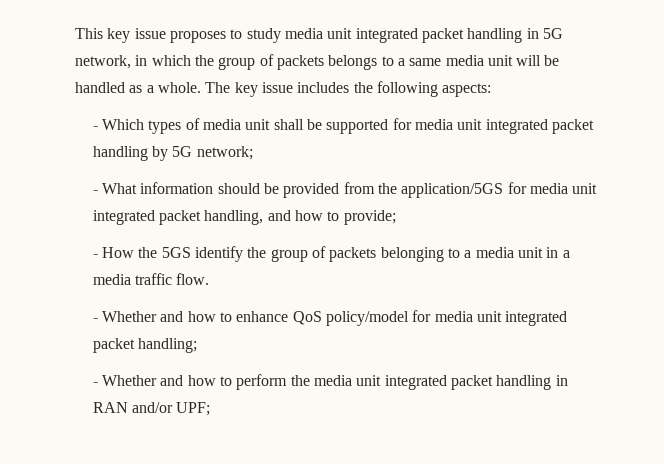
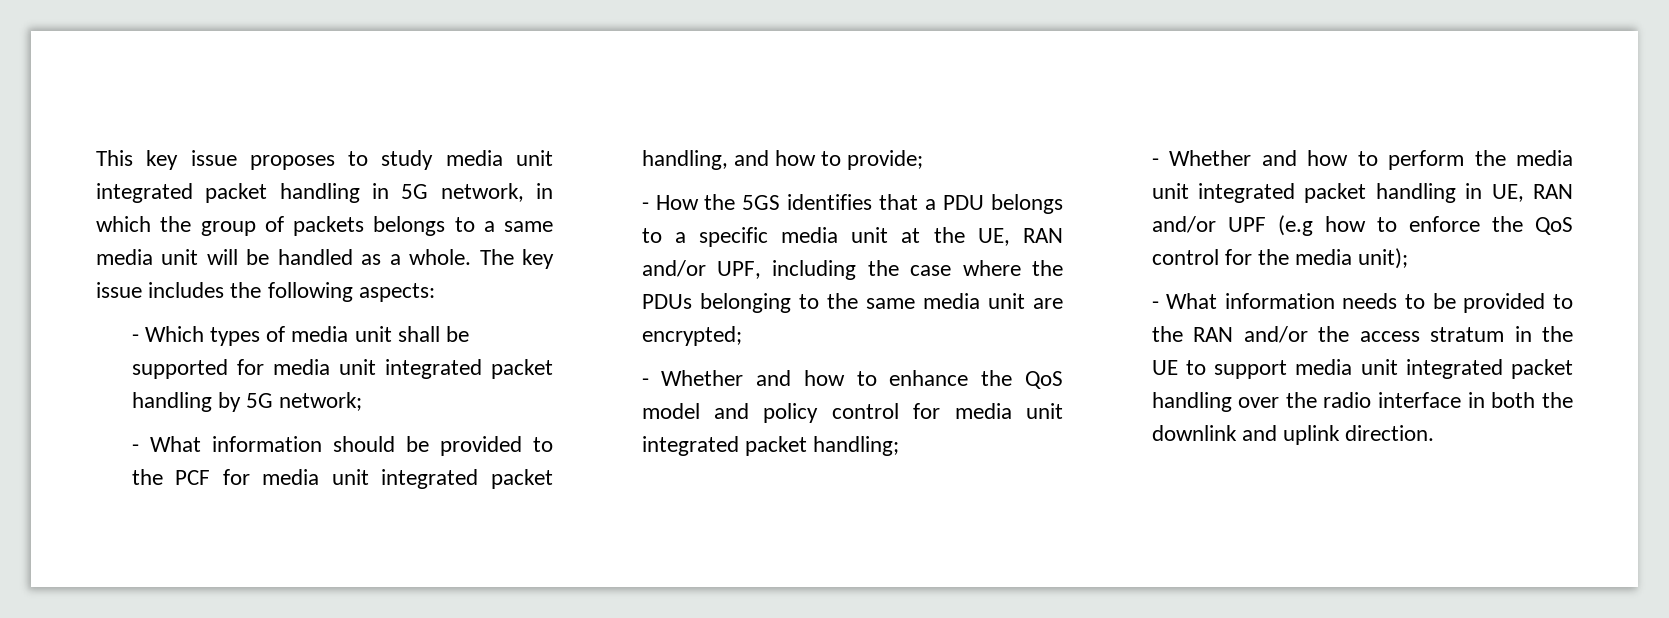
[343,182,504,198] from the application/5GS -> [533,437,553,452] [131,469,211,485] to the PCF
[195,246,570,262] [92,273,210,285] identify the group of packets belonging to a media unit in a media traffic flow. -> [787,194,1063,214] [641,227,1063,247] [641,260,1063,280] [641,293,1063,313] [641,326,742,346] identifies that a PDU belongs to a specific media unit at the UE, RAN and/or UPF, including the case where the PDUs belonging to the same media unit are encrypted;
[292,311,410,326] QoS policy/model -> [981,370,1063,389] [641,403,899,423] the QoS model and policy control
[92,402,211,416] RAN and/or UPF; -> [1491,184,1573,202] [1151,215,1573,236] [1151,248,1409,269] [1151,293,1573,313] [1151,326,1573,343] [1151,359,1573,379] [1151,392,1573,412] [1151,425,1435,445] UE, RAN and/or UPF (e.g how to enforce the QoS control for the media unit); // - What information needs to be provided to the RAN and/or the access stratum in the UE to support media unit integrated packet handling over the radio interface in both the downlink and uplink direction.

